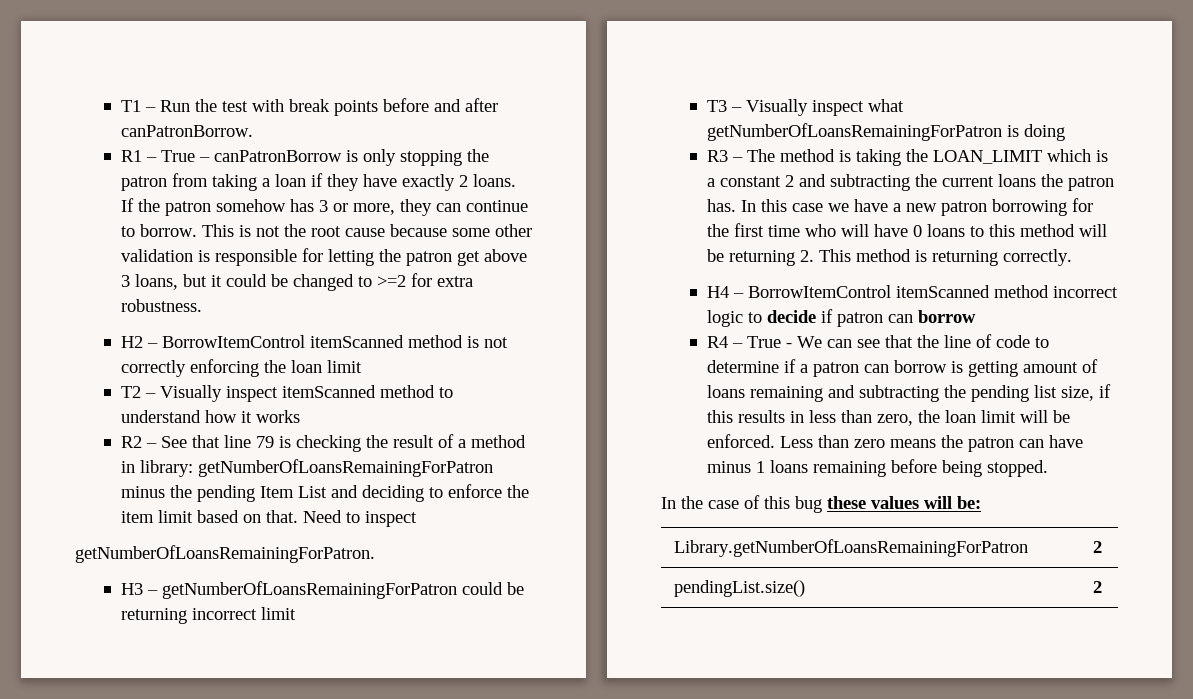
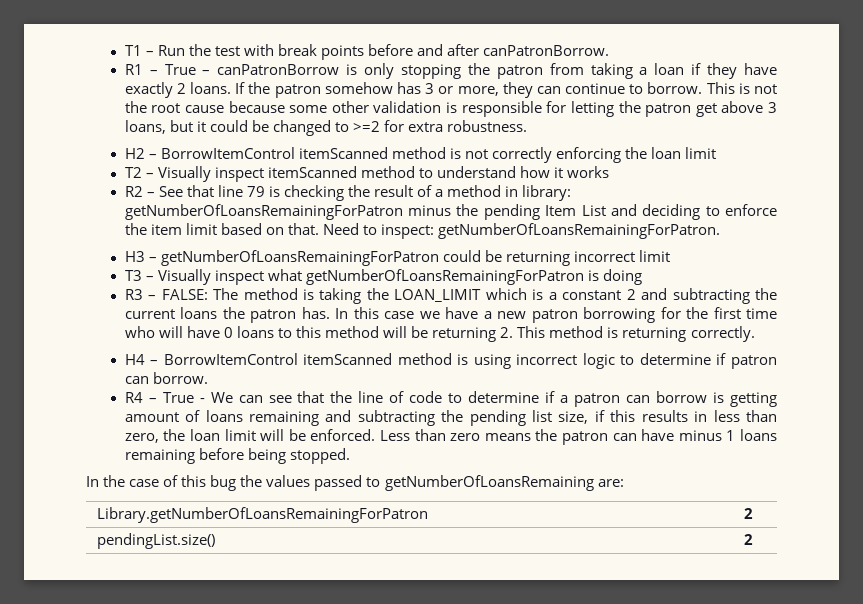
[364,511,417,527] inspect // -> [381,224,435,239] inspect:
(743, 159) none -> [161,289,208,300] FALSE:
(1049, 291) none -> [457,354,511,369] is using
[766,310,816,323] decide -> [639,353,711,365] determine
[917,310,976,323] borrow -> [152,372,208,384] borrow.
[827,496,981,509] these values will be: -> [240,475,624,491] the values passed to getNumberOfLoansRemaining are:

